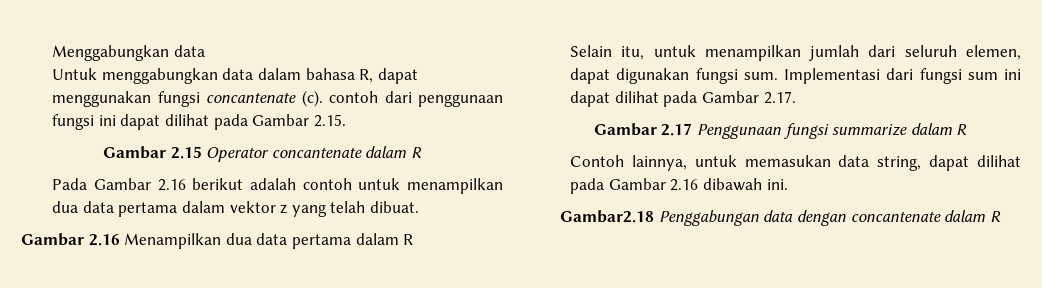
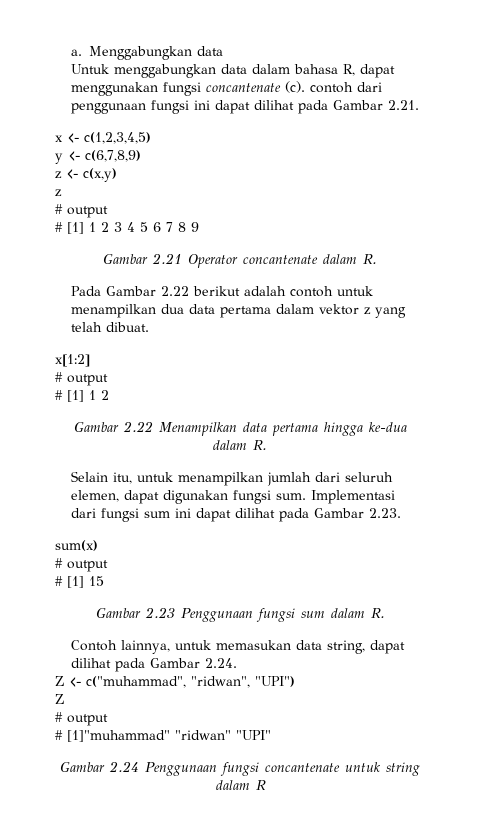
(52, 53) none -> [71,49,83,56] a.
[313,114,346,127] [103,146,202,159] 2.15. // Gambar 2.15 -> [388,100,420,110] [55,132,151,144] [55,150,141,164] [55,168,117,182] [55,189,62,197] [55,204,108,218] [55,222,199,234] [103,253,182,264] 2.21. // x <- c(1,2,3,4,5) // y <- c(6,7,8,9) // z <- c(x,y) // z // # output // # [1] 1 2 3 4 5 6 7 8 9 // Gambar 2.21
[410,147,422,158] R -> [363,254,377,265] R.
[157,179,186,191] 2.16 -> [161,286,190,296] 2.22
[21,233,414,249] Gambar 2.16 Menampilkan dua data pertama dalam R -> [55,354,90,367] [55,372,108,386] [55,390,109,402] [73,421,407,436] [213,440,267,451] x[1:2] // # output // # [1] 1 2 // Gambar 2.22 Menampilkan data pertama hingga ke-dua dalam R.
[763,91,796,104] [593,123,968,139] 2.17. // Gambar 2.17 Penggunaan fungsi summarize dalam R -> [369,508,402,518] [55,540,98,551] [55,558,108,572] [55,576,104,588] [95,607,385,622] 2.23. // sum(x) // # output // # [1] 15 // Gambar 2.23 Penggunaan fungsi sum dalam R.
[670,178,788,191] [560,210,941,226] 2.16 dibawah ini. // Gambar2.18 Penggabungan data dengan concantenate -> [205,658,238,668] [55,676,295,688] [55,694,64,704] [55,712,108,726] [55,730,271,742] [60,761,420,776] 2.24. // Z <- c("muhammad", "ridwan", "UPI") // Z // # output // # [1]"muhammad" "ridwan" "UPI" // Gambar 2.24 Penggunaan fungsi concantenate untuk string

